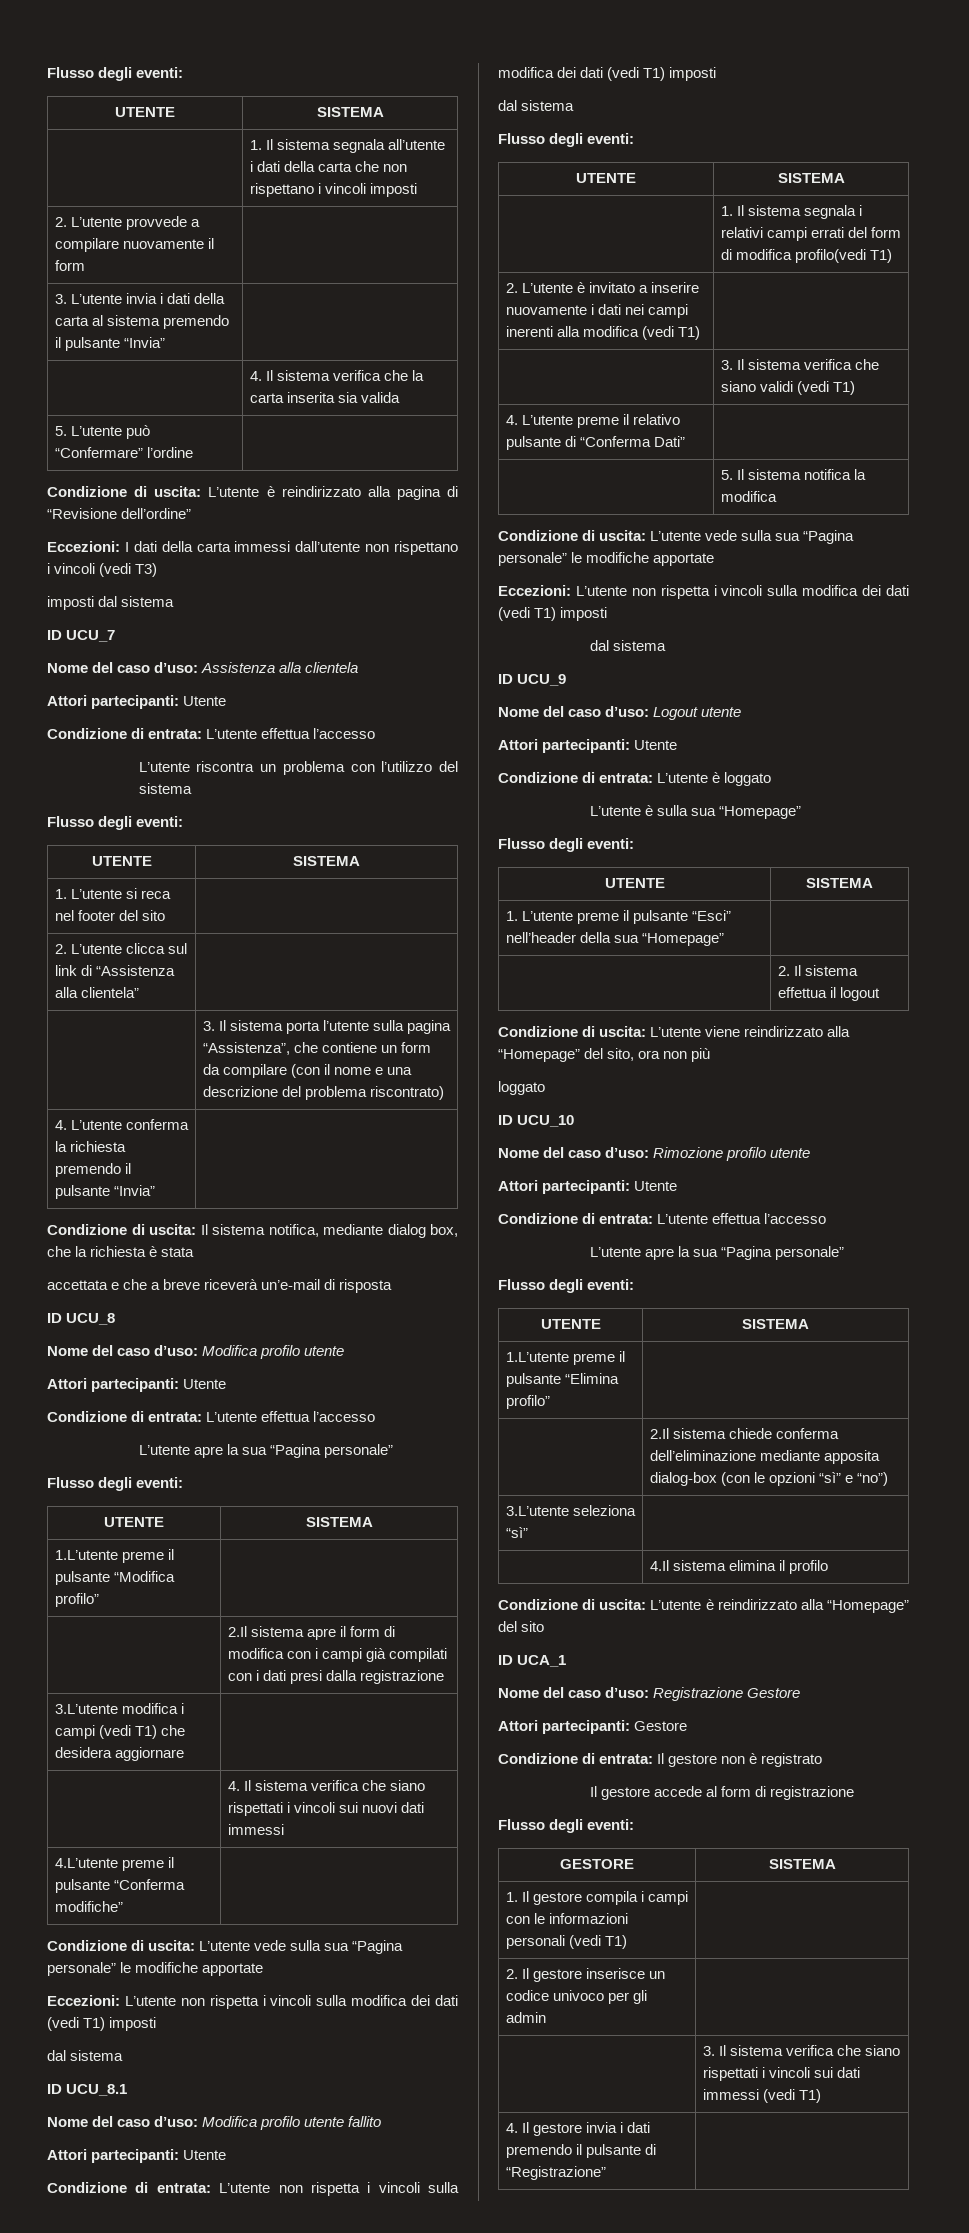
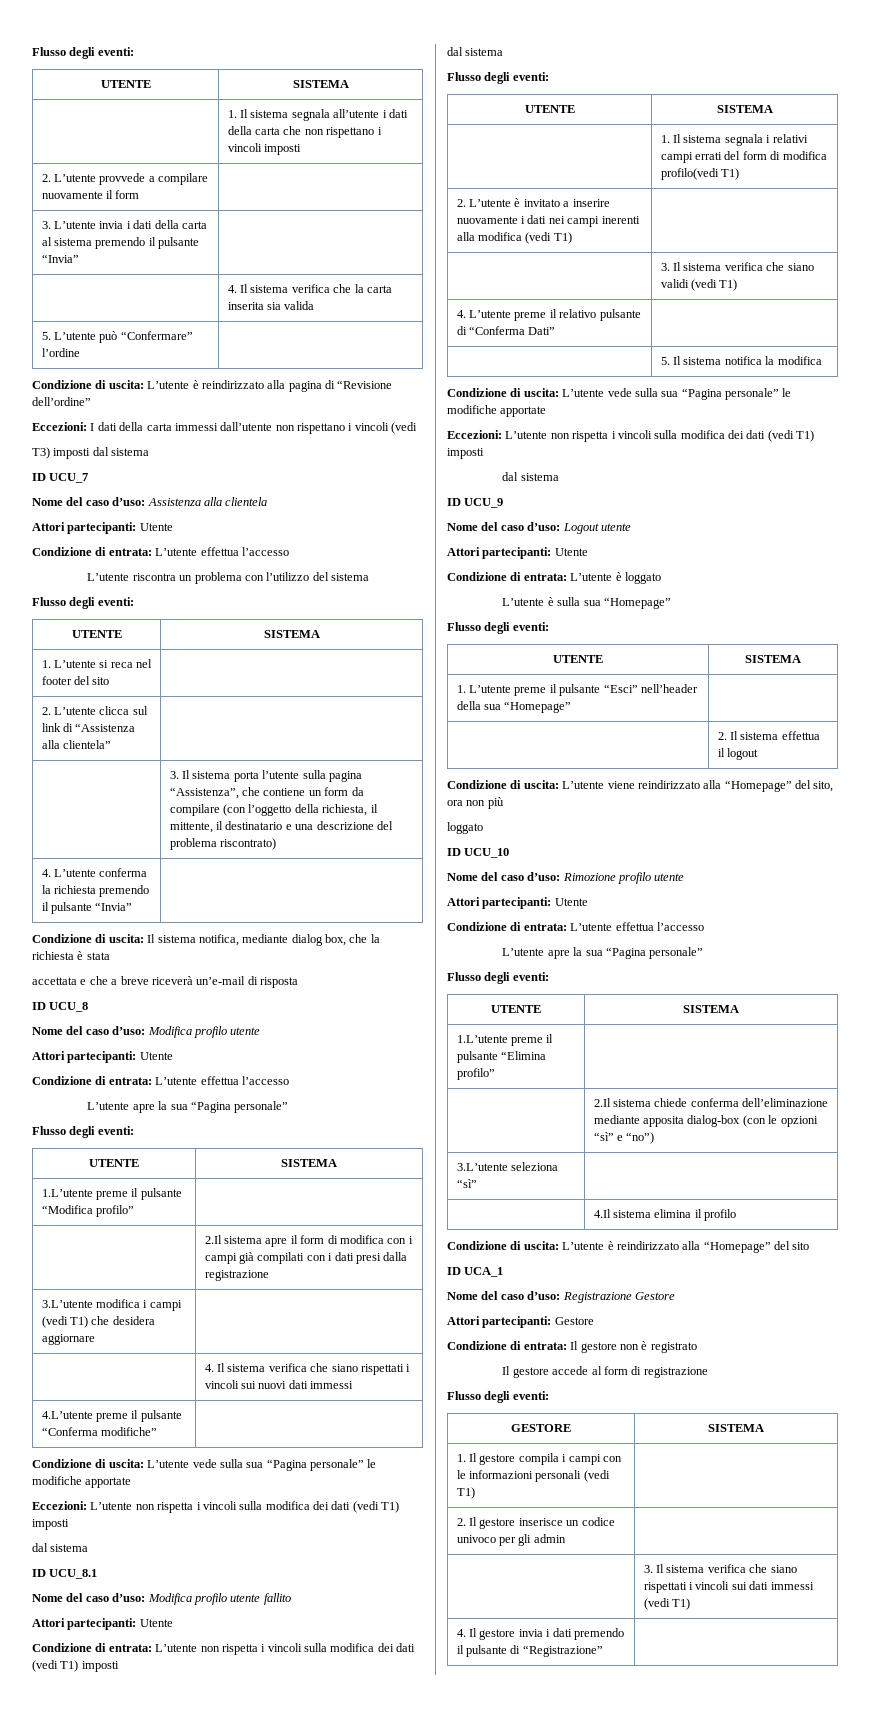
(132, 570) none -> (418, 428) //
(158, 570) // -> (50, 453) none
[323,1064,371,1075] il nome -> [248,804,378,816] [169,821,283,833] l’oggetto della richiesta, il mittente, il destinatario

